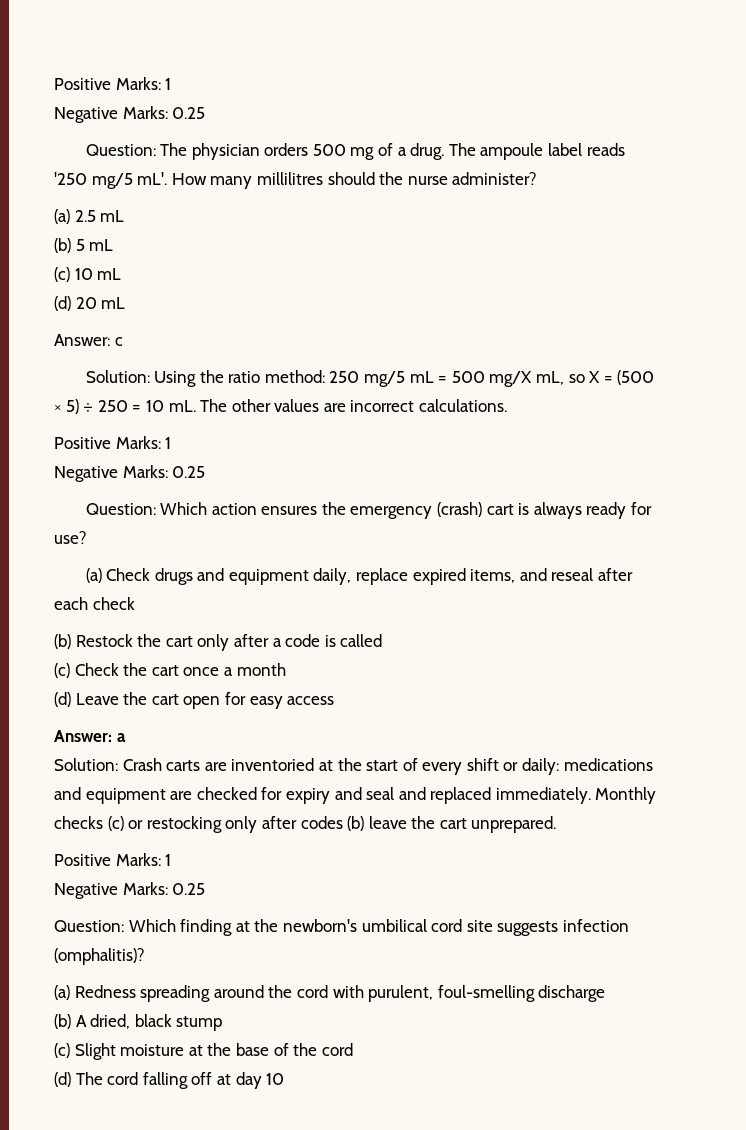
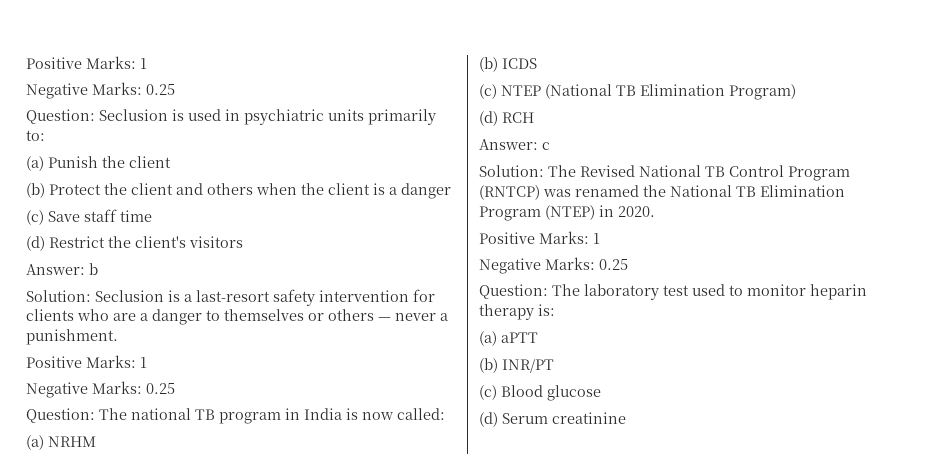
[54,77,172,90] [54,106,206,123] [85,143,625,160] [54,172,538,189] [54,209,125,224] [54,238,114,253] [54,267,122,282] [54,296,126,311] Positive Marks: 1 // Negative Marks: 0.25 // Question: The physician orders 500 mg of a drug. The ampoule label reads '250 mg/5 mL'. How many millilitres should the nurse administer? // (a) 2.5 mL // (b) 5 mL // (c) 10 mL // (d) 20 mL -> [26,56,147,69] [26,82,175,99] [26,109,436,125] [26,130,45,141] [26,156,171,171] [26,183,451,199] [26,209,152,225] [26,236,243,251] [26,263,98,275] [26,289,435,306] [26,309,448,325] [26,329,118,345] [26,355,147,368] [26,381,175,398] [26,408,445,424] [26,435,96,450] [479,57,537,72] [479,84,796,100] [479,111,534,126] Positive Marks: 1 // Negative Marks: 0.25 // Question: Seclusion is used in psychiatric units primarily to: // (a) Punish the client // (b) Protect the client and others when the client is a danger // (c) Save staff time // (d) Restrict the client's visitors // Answer: b // Solution: Seclusion is a last-resort safety intervention for clients who are a danger to themselves or others — never a punishment. // Positive Marks: 1 // Negative Marks: 0.25 // Question: The national TB program in India is now called: // (a) NRHM // (b) ICDS // (c) NTEP (National TB Elimination Program) // (d) RCH
[154,370,655,387] [54,399,508,414] [54,436,172,449] [54,465,206,482] [85,502,652,519] [54,531,87,544] [85,568,633,585] [54,597,135,610] [54,634,383,651] [54,663,286,678] [54,692,335,709] [54,730,126,742] [54,758,653,775] [54,787,657,804] [54,816,557,833] [54,853,172,866] [54,882,206,899] [54,919,629,936] [54,948,145,965] [54,985,606,1002] [54,1014,223,1031] [54,1043,353,1060] [54,1072,285,1089] Using the ratio method: 250 mg/5 mL = 500 mg/X mL, so X = (500 × 5) ÷ 250 = 10 mL. The other values are incorrect calculations. // Positive Marks: 1 // Negative Marks: 0.25 // Question: Which action ensures the emergency (crash) cart is always ready for use? // (a) Check drugs and equipment daily, replace expired items, and reseal after each check // (b) Restock the cart only after a code is called // (c) Check the cart once a month // (d) Leave the cart open for easy access // Answer: a // Solution: Crash carts are inventoried at the start of every shift or daily: medications and equipment are checked for expiry and seal and replaced immediately. Monthly checks (c) or restocking only after codes (b) leave the cart unprepared. // Positive Marks: 1 // Negative Marks: 0.25 // Question: Which finding at the newborn's umbilical cord site suggests infection (omphalitis)? // (a) Redness spreading around the cord with purulent, foul-smelling discharge // (b) A dried, black stump // (c) Slight moisture at the base of the cord // (d) The cord falling off at day 10 -> [548,165,850,181] [479,185,845,200] [479,205,655,221] [479,231,600,244] [479,257,628,274] [479,284,867,300] [479,304,555,320] [479,331,538,346] [479,358,554,373] [479,385,601,401] [479,412,626,427] The Revised National TB Control Program (RNTCP) was renamed the National TB Elimination Program (NTEP) in 2020. // Positive Marks: 1 // Negative Marks: 0.25 // Question: The laboratory test used to monitor heparin therapy is: // (a) aPTT // (b) INR/PT // (c) Blood glucose // (d) Serum creatinine

